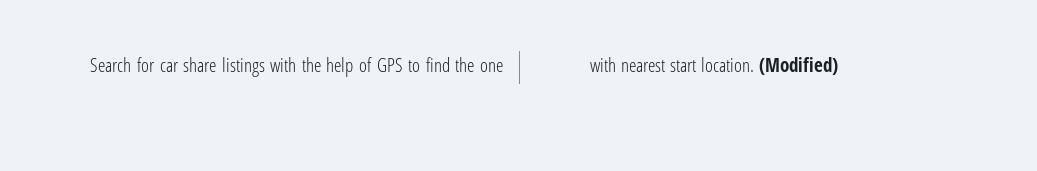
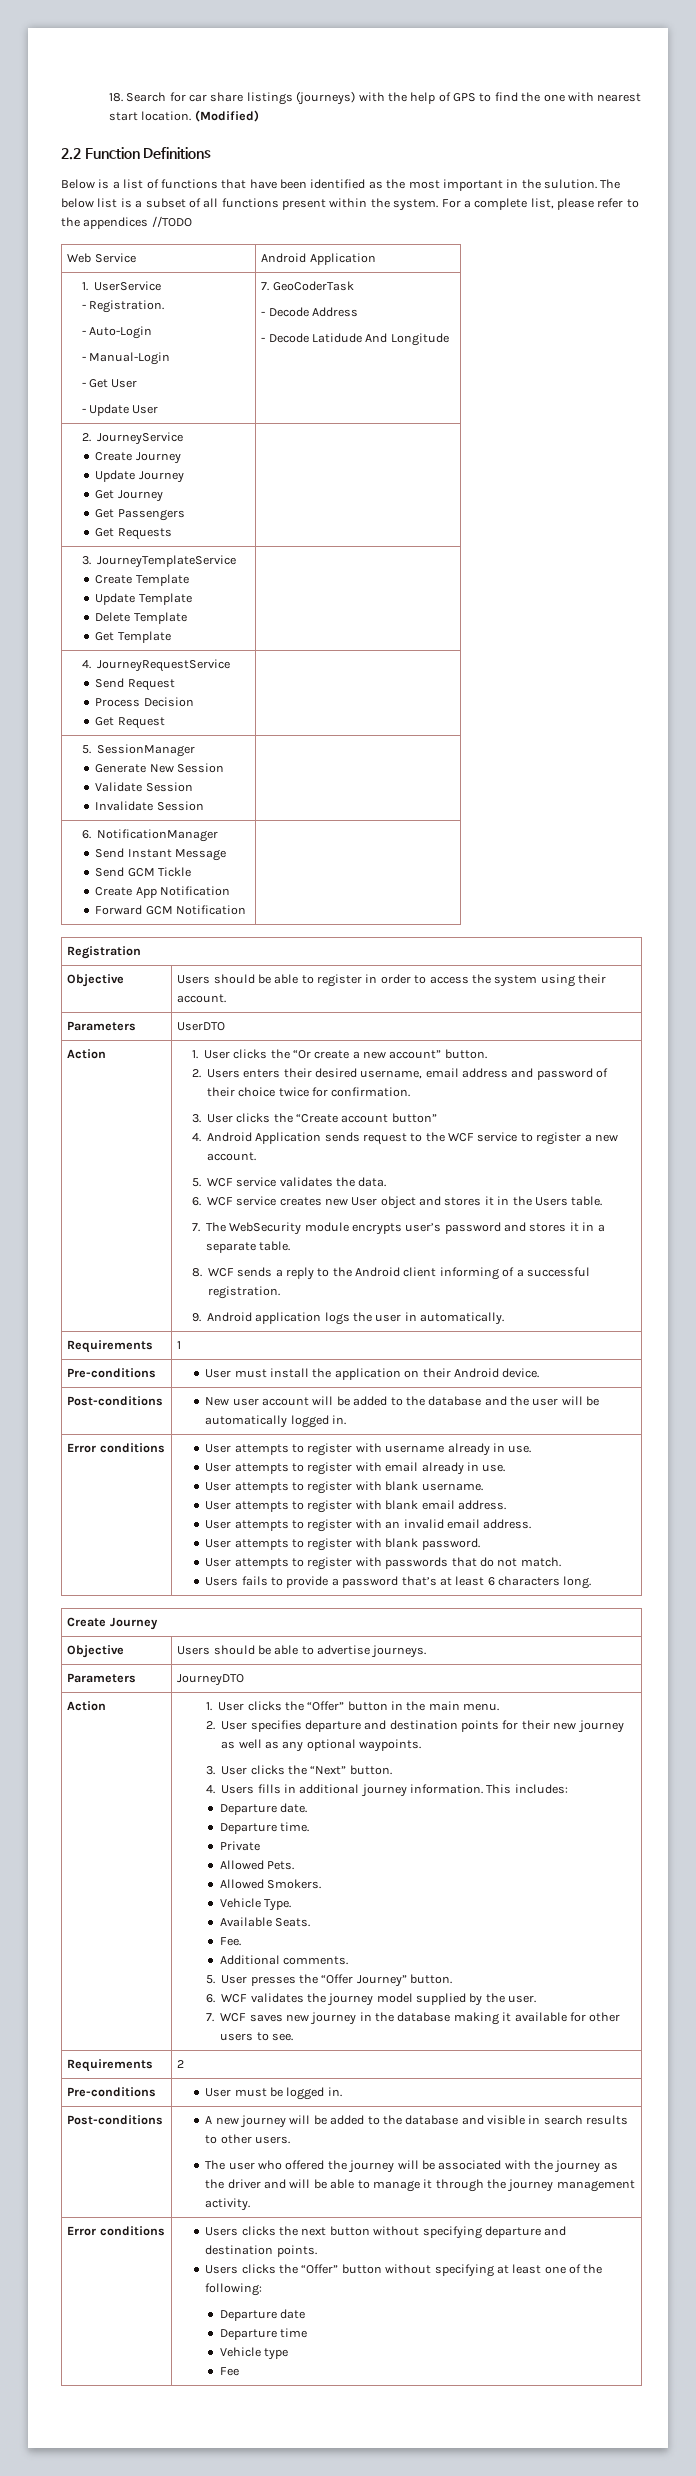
(90, 64) none -> [108,93,123,102] 18.
(265, 67) none -> [296,91,356,105] (journeys)
(839, 66) none -> [61,147,212,160] [61,179,621,191] [61,198,639,211] [61,216,192,229] [67,253,136,263] [261,253,376,265] [81,281,161,291] [81,300,164,313] [81,326,152,339] [81,352,170,365] [81,379,138,388] [81,404,159,416] [261,281,354,291] [261,307,358,317] [261,333,449,346] [81,432,183,445] [95,452,181,464] [95,470,184,483] [95,490,163,502] [95,509,185,521] [95,528,172,540] [81,555,236,568] [95,574,189,586] [95,593,192,605] [95,612,187,624] [95,631,171,643] [81,659,230,672] [95,678,175,691] [95,697,194,707] [95,717,165,729] [81,744,195,757] [95,763,225,773] [95,782,193,792] [95,801,204,811] [81,829,218,842] [95,848,227,861] [95,867,192,877] [95,886,231,898] [95,905,247,915] [67,946,142,959] [67,974,125,987] [177,974,607,987] [177,994,227,1003] [67,1021,137,1031] [177,1022,226,1031] [67,1049,107,1059] [191,1049,487,1059] [191,1068,609,1080] [206,1087,411,1097] [191,1113,437,1123] [191,1132,618,1145] [206,1152,256,1161] [191,1177,387,1187] [191,1196,603,1209] [191,1222,605,1235] [205,1241,291,1253] [191,1267,590,1280] [207,1286,280,1299] [191,1312,505,1325] [67,1340,154,1353] [177,1341,182,1349] [67,1368,157,1378] [205,1368,540,1380] [67,1396,164,1406] [205,1396,600,1406] [205,1415,347,1428] [67,1443,165,1453] [205,1443,532,1456] [205,1462,506,1475] [205,1481,483,1494] [205,1500,506,1513] [205,1519,532,1532] [205,1538,480,1551] [205,1557,561,1570] [205,1576,592,1589] [67,1617,158,1630] [67,1645,125,1658] [177,1645,427,1658] [67,1673,137,1683] [177,1674,245,1686] [67,1701,107,1711] [205,1701,500,1711] [205,1720,624,1733] [221,1739,422,1752] [205,1765,392,1775] [205,1784,568,1797] [219,1803,308,1815] [219,1822,310,1834] [219,1841,260,1851] [219,1860,295,1870] [219,1879,322,1889] [219,1898,292,1911] [219,1917,311,1927] [219,1937,241,1946] [219,1955,349,1965] [205,1974,453,1987] [205,1993,537,2006] [205,2012,621,2025] [220,2032,293,2041] [67,2059,154,2072] [177,2060,185,2068] [67,2087,157,2097] [205,2087,342,2100] [67,2115,164,2125] [205,2115,629,2128] [205,2134,291,2144] [205,2160,618,2173] [205,2179,635,2192] [205,2198,251,2211] [67,2226,165,2236] [205,2226,567,2239] [205,2245,317,2257] [205,2264,603,2277] [205,2283,263,2296] [219,2309,306,2321] [219,2328,308,2340] [219,2347,289,2360] [219,2367,239,2376] // 2.2 Function Definitions // Below is a list of functions that have been identified as the most important in the sulution. The below list is a subset of all functions present within the system. For a complete list, please refer to the appendices //TODO // Web Service | Android Application // 1. UserService // - Registration. // - Auto-Login // - Manual-Login // - Get User // - Update User | 7. GeoCoderTask // - Decode Address // - Decode Latidude And Longitude // 2. JourneyService // Create Journey // Update Journey // Get Journey // Get Passengers // Get Requests | // 3. JourneyTemplateService // Create Template // Update Template // Delete Template // Get Template | // 4. JourneyRequestService // Send Request // Process Decision // Get Request | // 5. SessionManager // Generate New Session // Validate Session // Invalidate Session | // 6. NotificationManager // Send Instant Message // Send GCM Tickle // Create App Notification // Forward GCM Notification | // Registration // Objective | Users should be able to register in order to access the system using their account. // Parameters | UserDTO // Action | 1. User clicks the “Or create a new account” button. // 2. Users enters their desired username, email address and password of their choice twice for confirmation. // 3. User clicks the “Create account button” // 4. Android Application sends request to the WCF service to register a new account. // 5. WCF service validates the data. // 6. WCF service creates new User object and stores it in the Users table. // 7. The WebSecurity module encrypts user’s password and stores it in a separate table. // 8. WCF sends a reply to the Android client informing of a successful registration. // 9. Android application logs the user in automatically. // Requirements | 1 // Pre-conditions | User must install the application on their Android device. // Post-conditions | New user account will be added to the database and the user will be automatically logged in. // Error conditions | User attempts to register with username already in use. // User attempts to register with email already in use. // User attempts to register with blank username. // User attempts to register with blank email address. // User attempts to register with an invalid email address. // User attempts to register with blank password. // User attempts to register with passwords that do not match. // Users fails to provide a password that’s at least 6 characters long. // Create Journey // Objective | Users should be able to advertise journeys. // Parameters | JourneyDTO // Action | 1. User clicks the “Offer” button in the main menu. // 2. User specifies departure and destination points for their new journey as well as any optional waypoints. // 3. User clicks the “Next” button. // 4. Users fills in additional journey information. This includes: // Departure date. // Departure time. // Private // Allowed Pets. // Allowed Smokers. // Vehicle Type. // Available Seats. // Fee. // Additional comments. // 5. User presses the “Offer Journey” button. // 6. WCF validates the journey model supplied by the user. // 7. WCF saves new journey in the database making it available for other users to see. // Requirements | 2 // Pre-conditions | User must be logged in. // Post-conditions | A new journey will be added to the database and visible in search results to other users. // The user who offered the journey will be associated with the journey as the driver and will be able to manage it through the journey management activity. // Error conditions | Users clicks the next button without specifying departure and destination points. // Users clicks the “Offer” button without specifying at least one of the following: // Departure date // Departure time // Vehicle type // Fee

